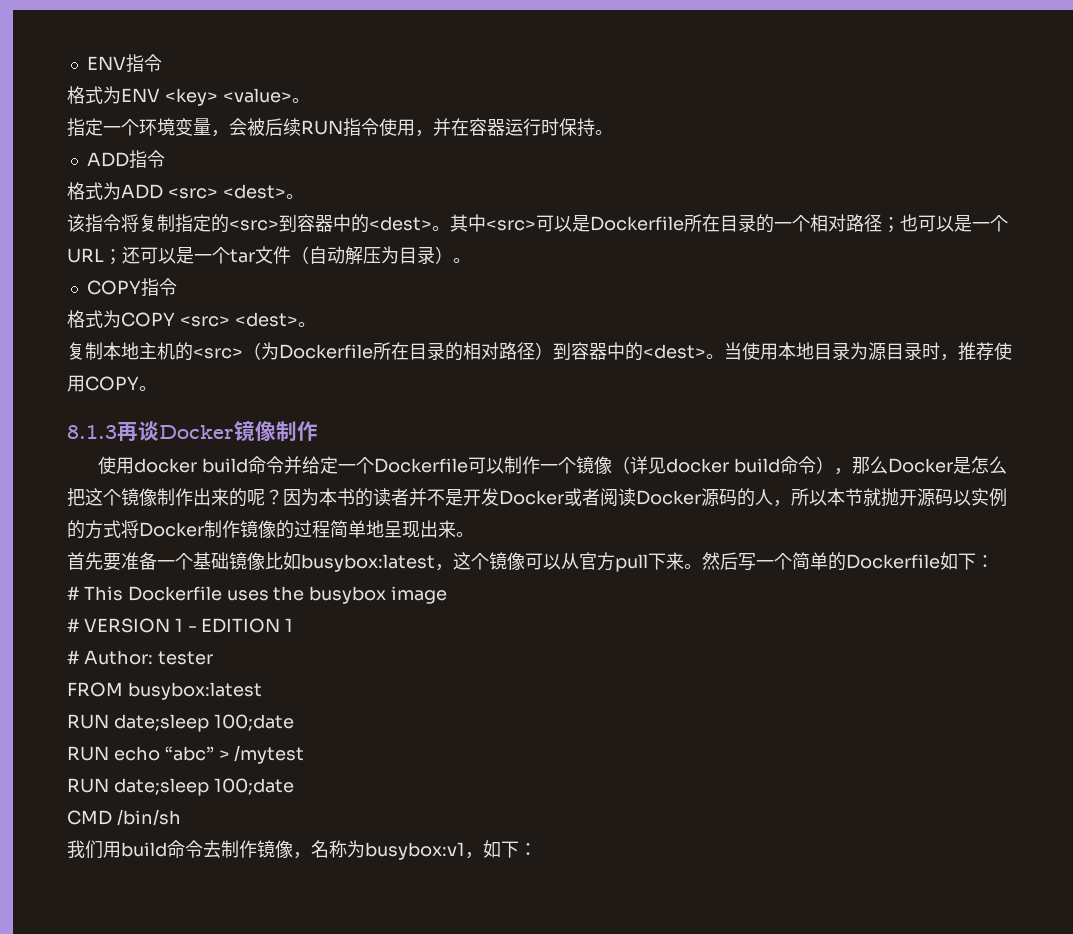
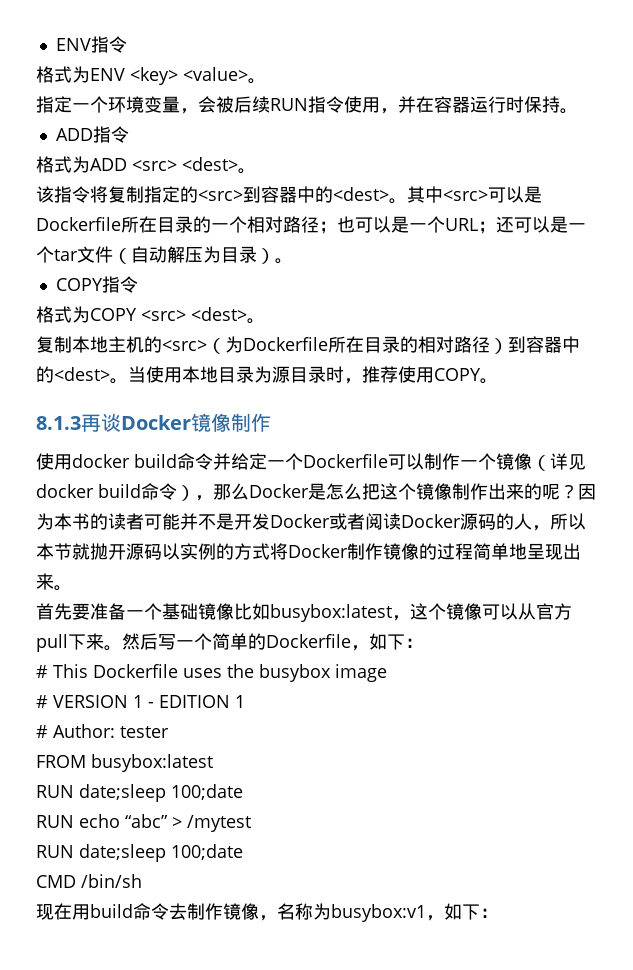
(409, 497) none -> [144,513,180,530] 可能
(940, 561) none -> [351,645,369,651] ，
[67,840,103,859] 我们 -> [36,903,72,920] 现在

